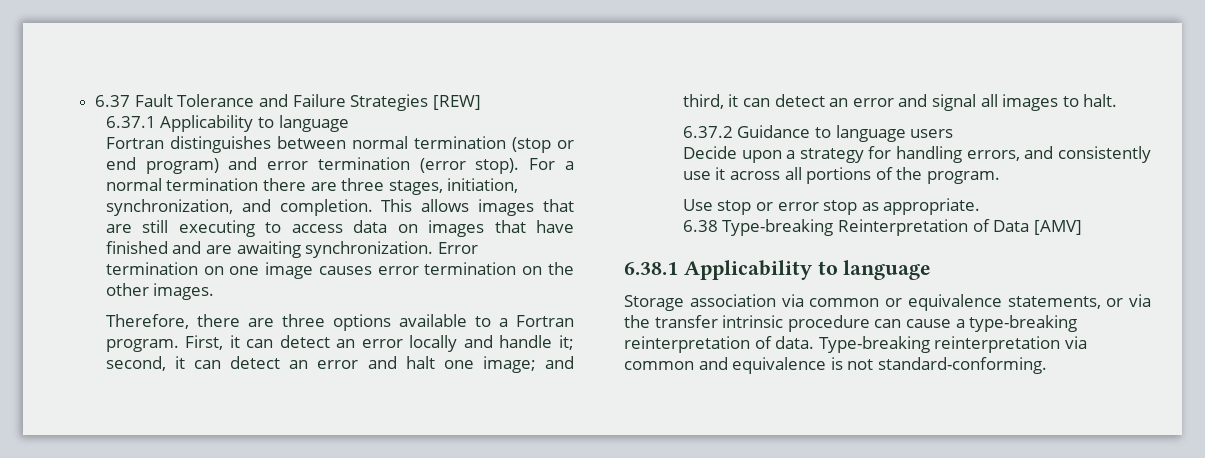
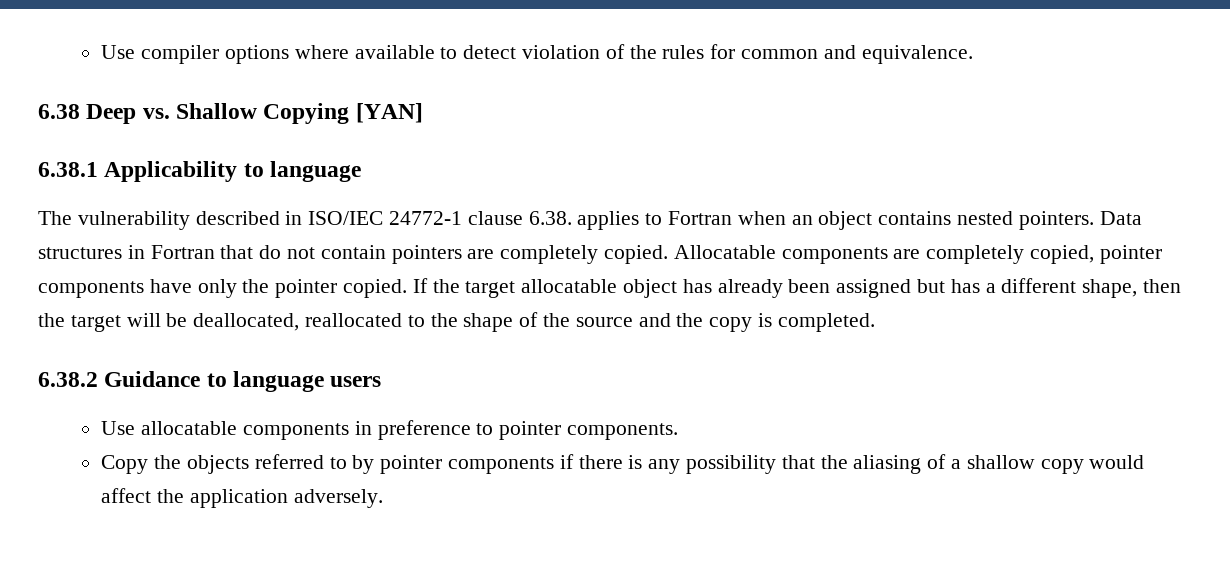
[95,94,481,111] [105,115,349,132] [105,136,574,153] [105,157,574,174] [105,178,519,195] [105,199,574,216] [105,220,574,237] [105,241,478,258] [105,262,574,279] [105,283,215,300] [105,314,574,331] [105,335,574,352] [105,356,574,373] [682,94,1118,111] [682,125,954,142] [682,146,1151,163] [682,167,1001,184] [682,198,981,215] [682,219,1082,236] [624,260,932,280] [624,294,1151,311] [624,315,1078,332] [624,336,1087,353] [624,357,1047,374] 6.37 Fault Tolerance and Failure Strategies [REW] // 6.37.1 Applicability to language // Fortran distinguishes between normal termination (stop or end program) and error termination (error stop). For a normal termination there are three stages, initiation, synchronization, and completion. This allows images that are still executing to access data on images that have finished and are awaiting synchronization. Error termination on one image causes error termination on the other images. // Therefore, there are three options available to a Fortran program. First, it can detect an error locally and handle it; second, it can detect an error and halt one image; and third, it can detect an error and signal all images to halt. // 6.37.2 Guidance to language users // Decide upon a strategy for handling errors, and consistently use it across all portions of the program. // Use stop or error stop as appropriate. // 6.38 Type-breaking Reinterpretation of Data [AMV] // 6.38.1 Applicability to language // Storage association via common or equivalence statements, or via the transfer intrinsic procedure can cause a type-breaking reinterpretation of data. Type-breaking reinterpretation via common and equivalence is not standard-conforming. -> [101,44,973,64] [38,103,423,124] [38,161,362,182] [38,211,1142,230] [38,245,1162,264] [38,278,1182,298] [38,312,875,332] [38,371,382,392] [101,420,678,440] [101,454,1145,474] [101,488,383,508] Use compiler options where available to detect violation of the rules for common and equivalence. // 6.38 Deep vs. Shallow Copying [YAN] // 6.38.1 Applicability to language // The vulnerability described in ISO/IEC 24772-1 clause 6.38. applies to Fortran when an object contains nested pointers. Data structures in Fortran that do not contain pointers are completely copied. Allocatable components are completely copied, pointer components have only the pointer copied. If the target allocatable object has already been assigned but has a different shape, then the target will be deallocated, reallocated to the shape of the source and the copy is completed. // 6.38.2 Guidance to language users // Use allocatable components in preference to pointer components. // Copy the objects referred to by pointer components if there is any possibility that the aliasing of a shallow copy would affect the application adversely.

